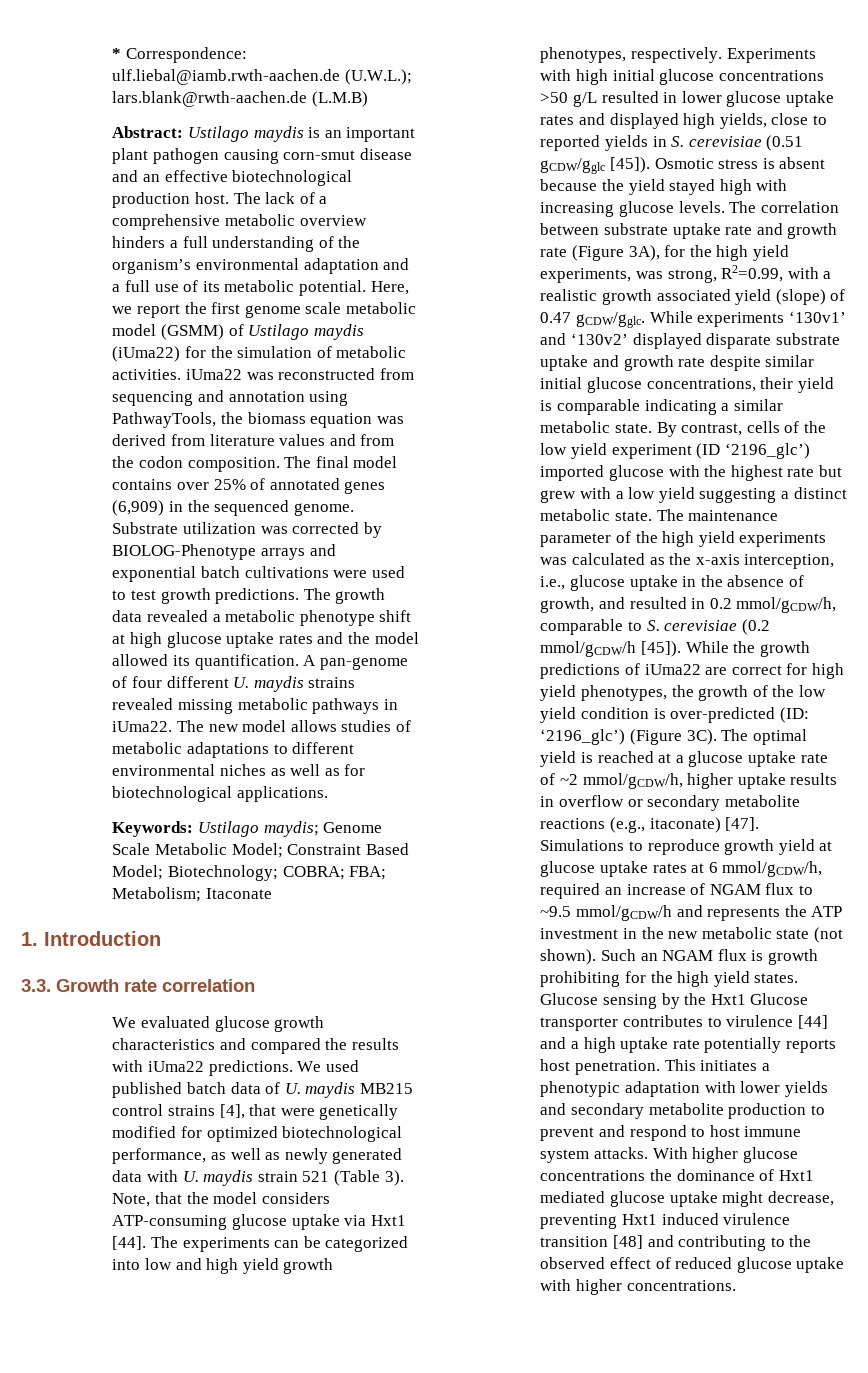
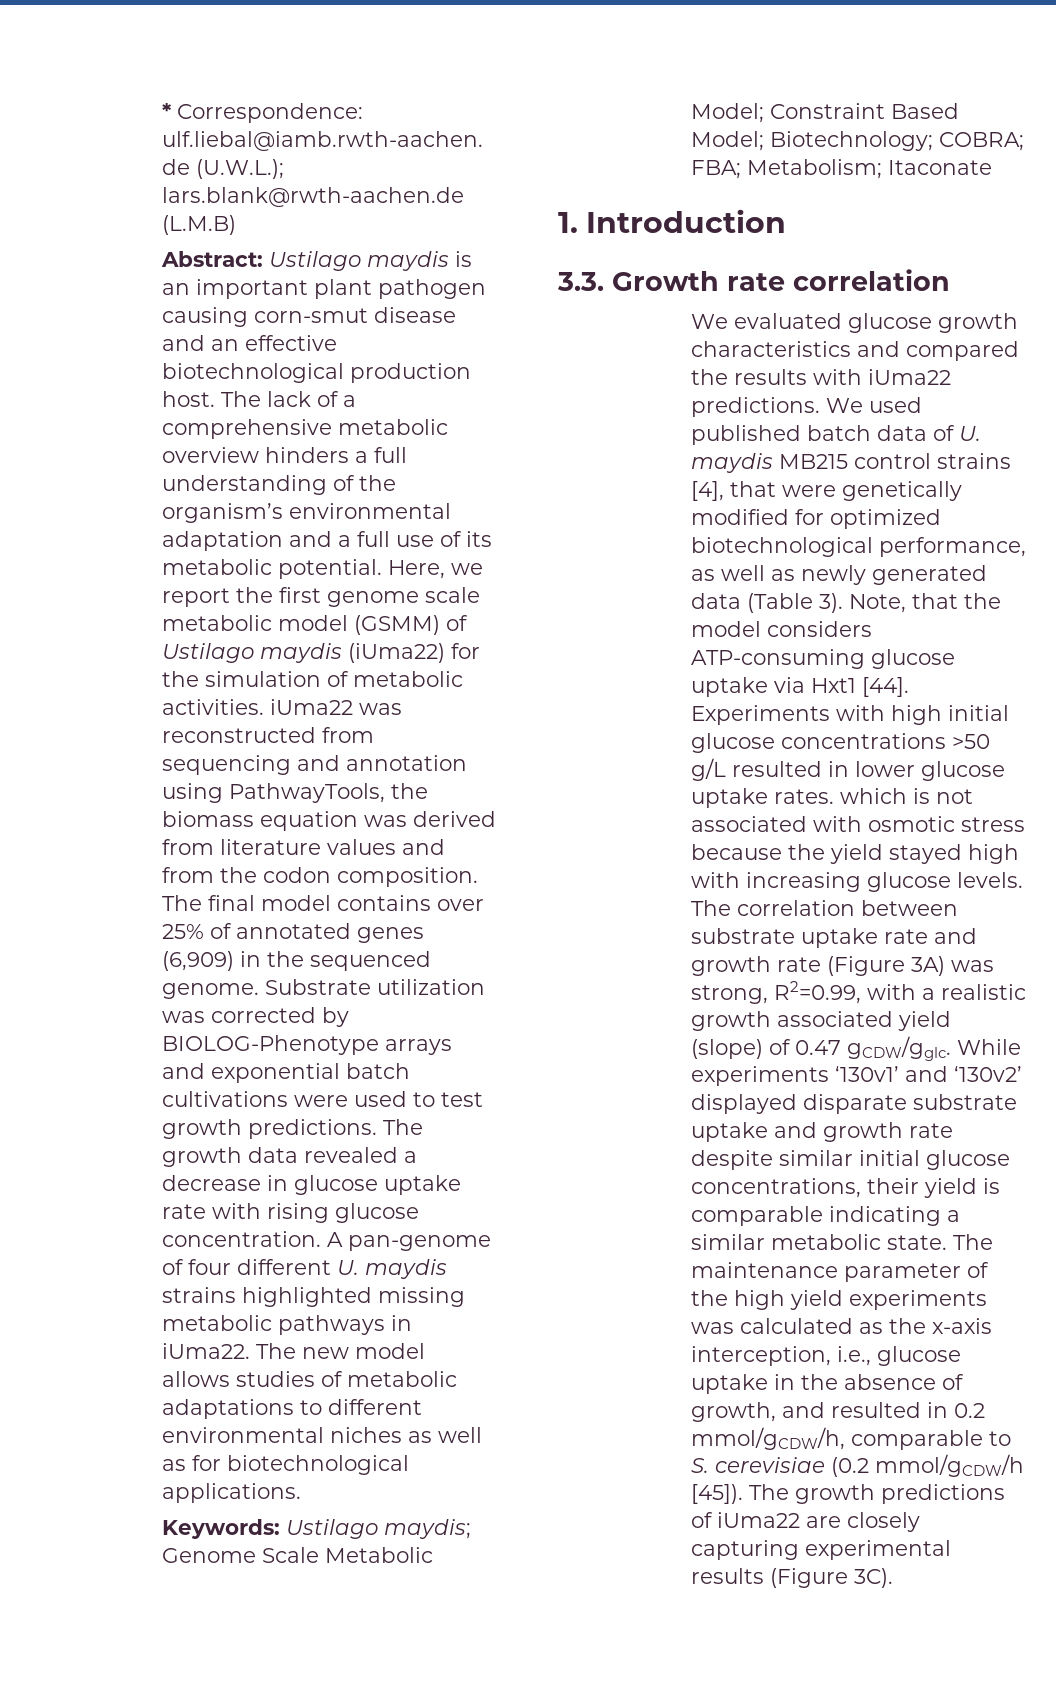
[225,610,412,626] [112,632,419,648] [112,654,299,670] metabolic phenotype shift at high glucose uptake rates and the model allowed its quantification. -> [162,1175,462,1195] [162,1203,420,1223] [162,1231,322,1247] decrease in glucose uptake rate with rising glucose concentration.
[112,698,174,710] revealed -> [242,1287,373,1307] highlighted
[147,1170,330,1186] with U. maydis strain 521 -> (742, 601) none
[151,1236,409,1252] [112,1258,334,1274] [540,47,723,63] The experiments can be categorized into low and high yield growth phenotypes, respectively. -> (910, 687) none
[540,113,828,129] [540,135,804,151] [540,157,826,174] rates and displayed high yields, close to reported yields in S. cerevisiae (0.51 gCDW/gglc [45]). Osmotic stress is absent -> [774,788,974,804] [691,816,1026,832] rates. which is not associated with osmotic stress
[628,245,790,261] [540,268,632,283] 3A), for the high yield experiments, -> [911,956,946,976] 3A)
[656,421,827,437] [540,443,810,459] [540,465,843,481] [540,487,847,503] [540,509,653,521] By contrast, cells of the low yield experiment (ID ‘2196_glc’) imported glucose with the highest rate but grew with a low yield suggesting a distinct metabolic state. -> (948, 1242) none
[685,641,756,653] While the -> [749,1484,790,1500] The
[731,663,845,679] [540,685,827,701] [540,707,809,723] [540,729,807,745] [540,751,828,767] [540,773,838,789] [540,795,800,811] [540,817,760,833] [540,839,833,855] [540,861,823,877] [540,883,814,899] [540,905,843,921] [540,927,844,943] [540,949,819,965] [540,971,799,987] [540,993,809,1009] [540,1015,828,1031] [540,1037,837,1053] [540,1059,770,1075] [540,1081,828,1097] [540,1103,825,1119] [540,1125,802,1141] [540,1147,798,1163] [540,1169,814,1181] [540,1191,834,1207] [540,1213,791,1229] [540,1235,812,1251] [540,1257,845,1273] [540,1279,736,1295] correct for high yield phenotypes, the growth of the low yield condition is over-predicted (ID: ‘2196_glc’) (Figure 3C). The optimal yield is reached at a glucose uptake rate of ~2 mmol/gCDW/h, higher uptake results in overflow or secondary metabolite reactions (e.g., itaconate) [47]. Simulations to reproduce growth yield at glucose uptake rates at 6 mmol/gCDW/h, required an increase of NGAM flux to ~9.5 mmol/gCDW/h and represents the ATP investment in the new metabolic state (not shown). Such an NGAM flux is growth prohibiting for the high yield states. Glucose sensing by the Hxt1 Glucose transporter contributes to virulence [44] and a high uptake rate potentially reports host penetration. This initiates a phenotypic adaptation with lower yields and secondary metabolite production to prevent and respond to host immune system attacks. With higher glucose concentrations the dominance of Hxt1 mediated glucose uptake might decrease, preventing Hxt1 induced virulence transition [48] and contributing to the observed effect of reduced glucose uptake with higher concentrations. -> [847,1512,921,1532] [691,1540,952,1560] [691,1568,894,1588] closely capturing experimental results (Figure 3C).

